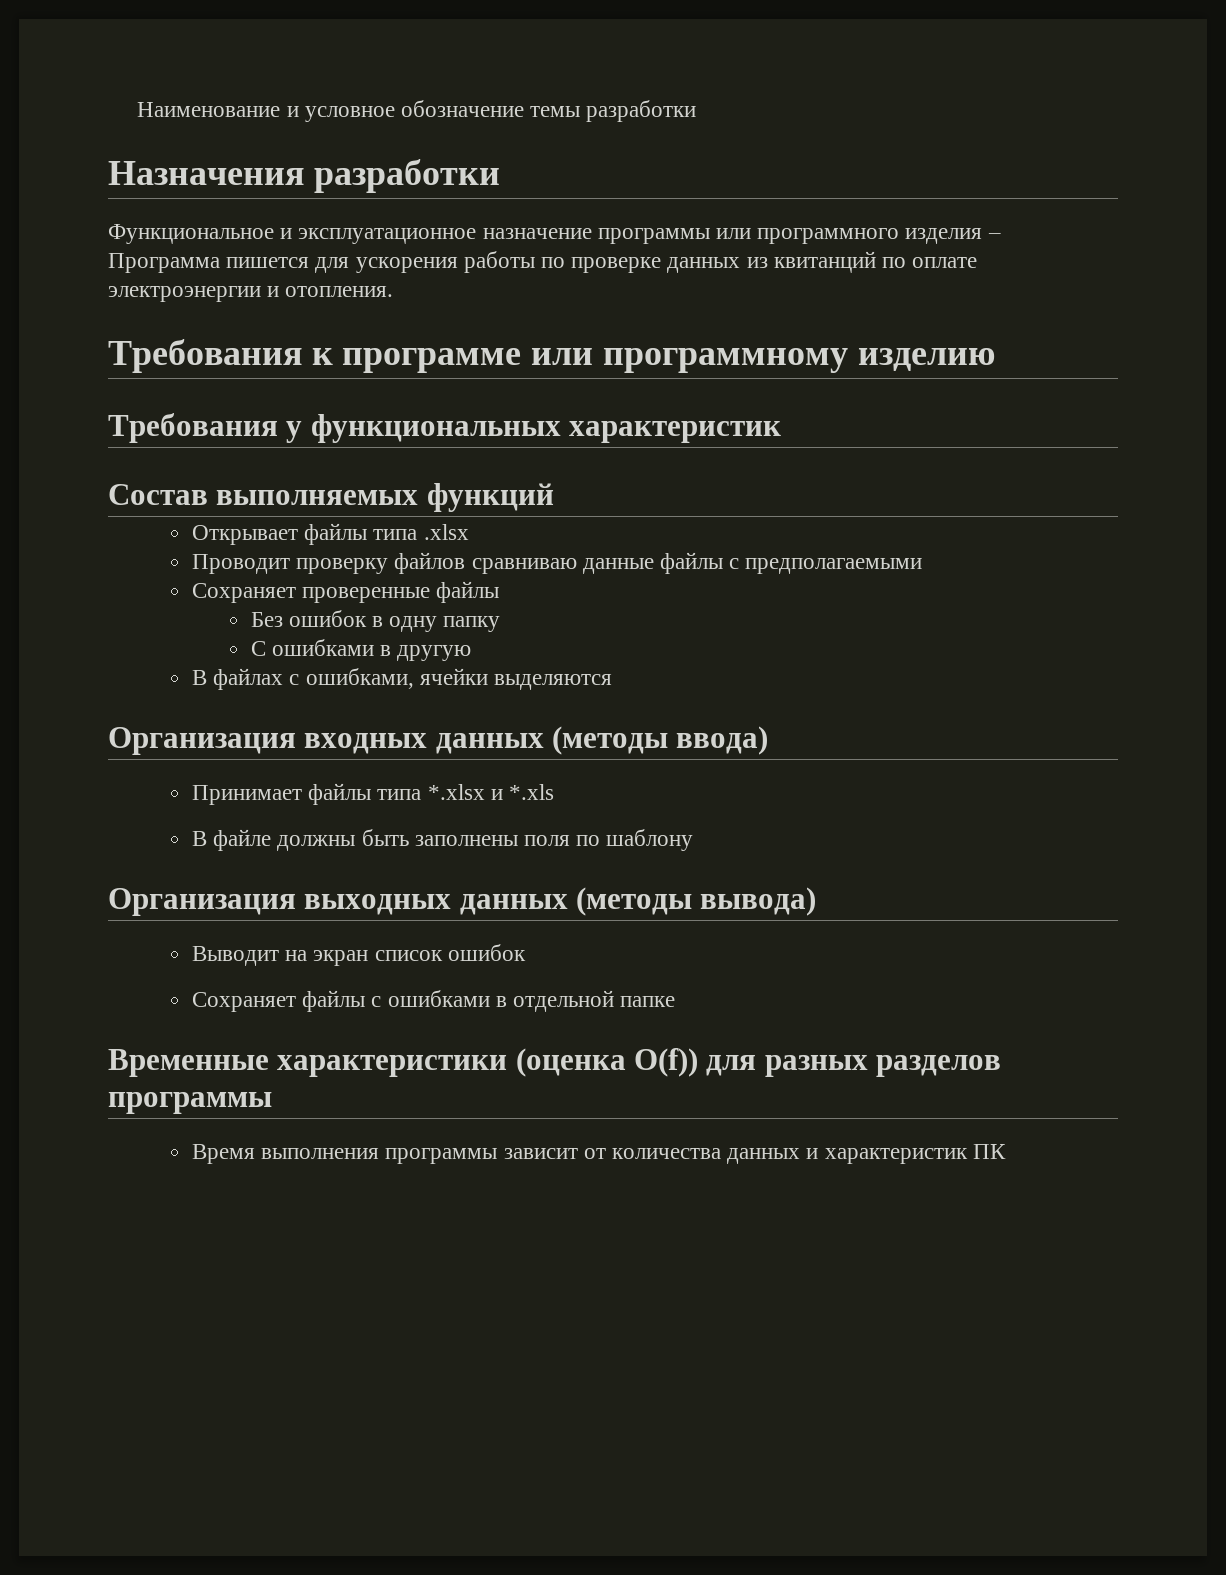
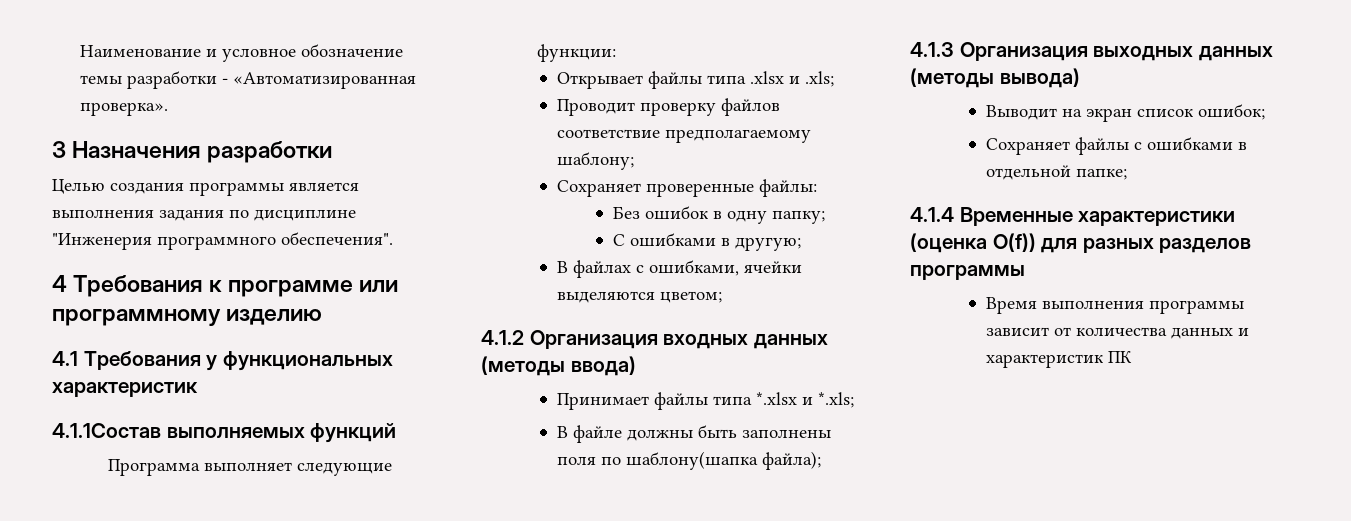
[108,159,500,193] [108,224,1001,244] [108,251,978,273] [108,286,394,302] // Назначения разработки // Функциональное и эксплуатационное назначение программы или программного изделия – Программа пишется для ускорения работы по проверке данных из квитанций по оплате электроэнергии и отопления. // -> [221,72,416,89] [79,102,168,116] [52,141,333,163] [52,179,359,196] [52,209,356,221] [52,232,393,250] [52,275,67,292] - «Автоматизированная проверка». // 3 Назначения разработки // Целью создания программы является выполнения задания по дисциплине "Инженерия программного обеспечения". // 4
(996, 359) none -> [52,351,78,366] 4.1
[108,484,208,505] Состав -> [52,423,161,438] 4.1.1Состав
(554, 497) none -> [107,459,392,476] [536,44,616,62] // Программа выполняет следующие функции:
(469, 532) none -> [789,71,835,87] и .xls;
[471,552,923,574] сравниваю данные файлы с предполагаемыми -> [557,129,812,143] [557,152,635,170] соответствие предполагаемому шаблону;
[436,581,500,603] файлы -> [759,179,818,197] файлы:
[443,616,501,632] папку -> [771,211,825,224] папку;
[397,645,472,661] другую -> [734,237,801,251] другую;
(612, 682) // -> [660,291,723,303] [481,330,524,345] цветом; // 4.1.2
[508,784,554,800] *.xls -> [818,392,855,408] *.xls;
[606,829,694,851] шаблону // -> [626,451,822,470] [910,42,954,57] шаблону(шапка файла); // 4.1.3
[447,944,526,961] ошибок -> [1198,104,1266,120] ошибок;
[620,996,676,1007] папке // -> [1076,169,1128,180] [910,207,954,222] папке; // 4.1.4

